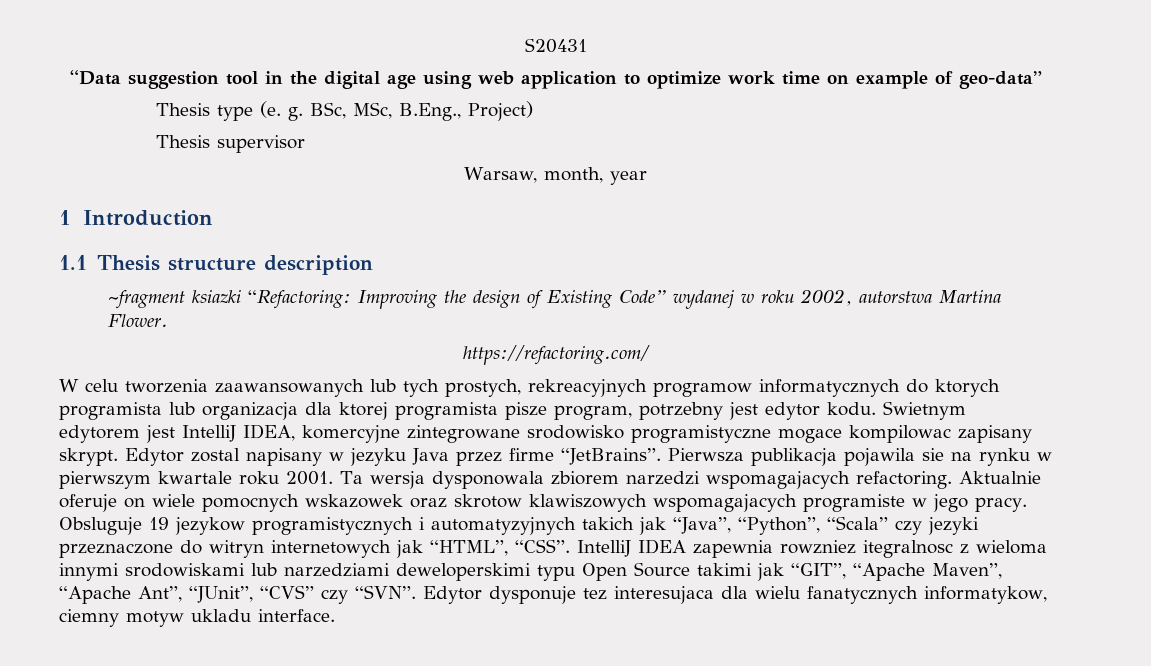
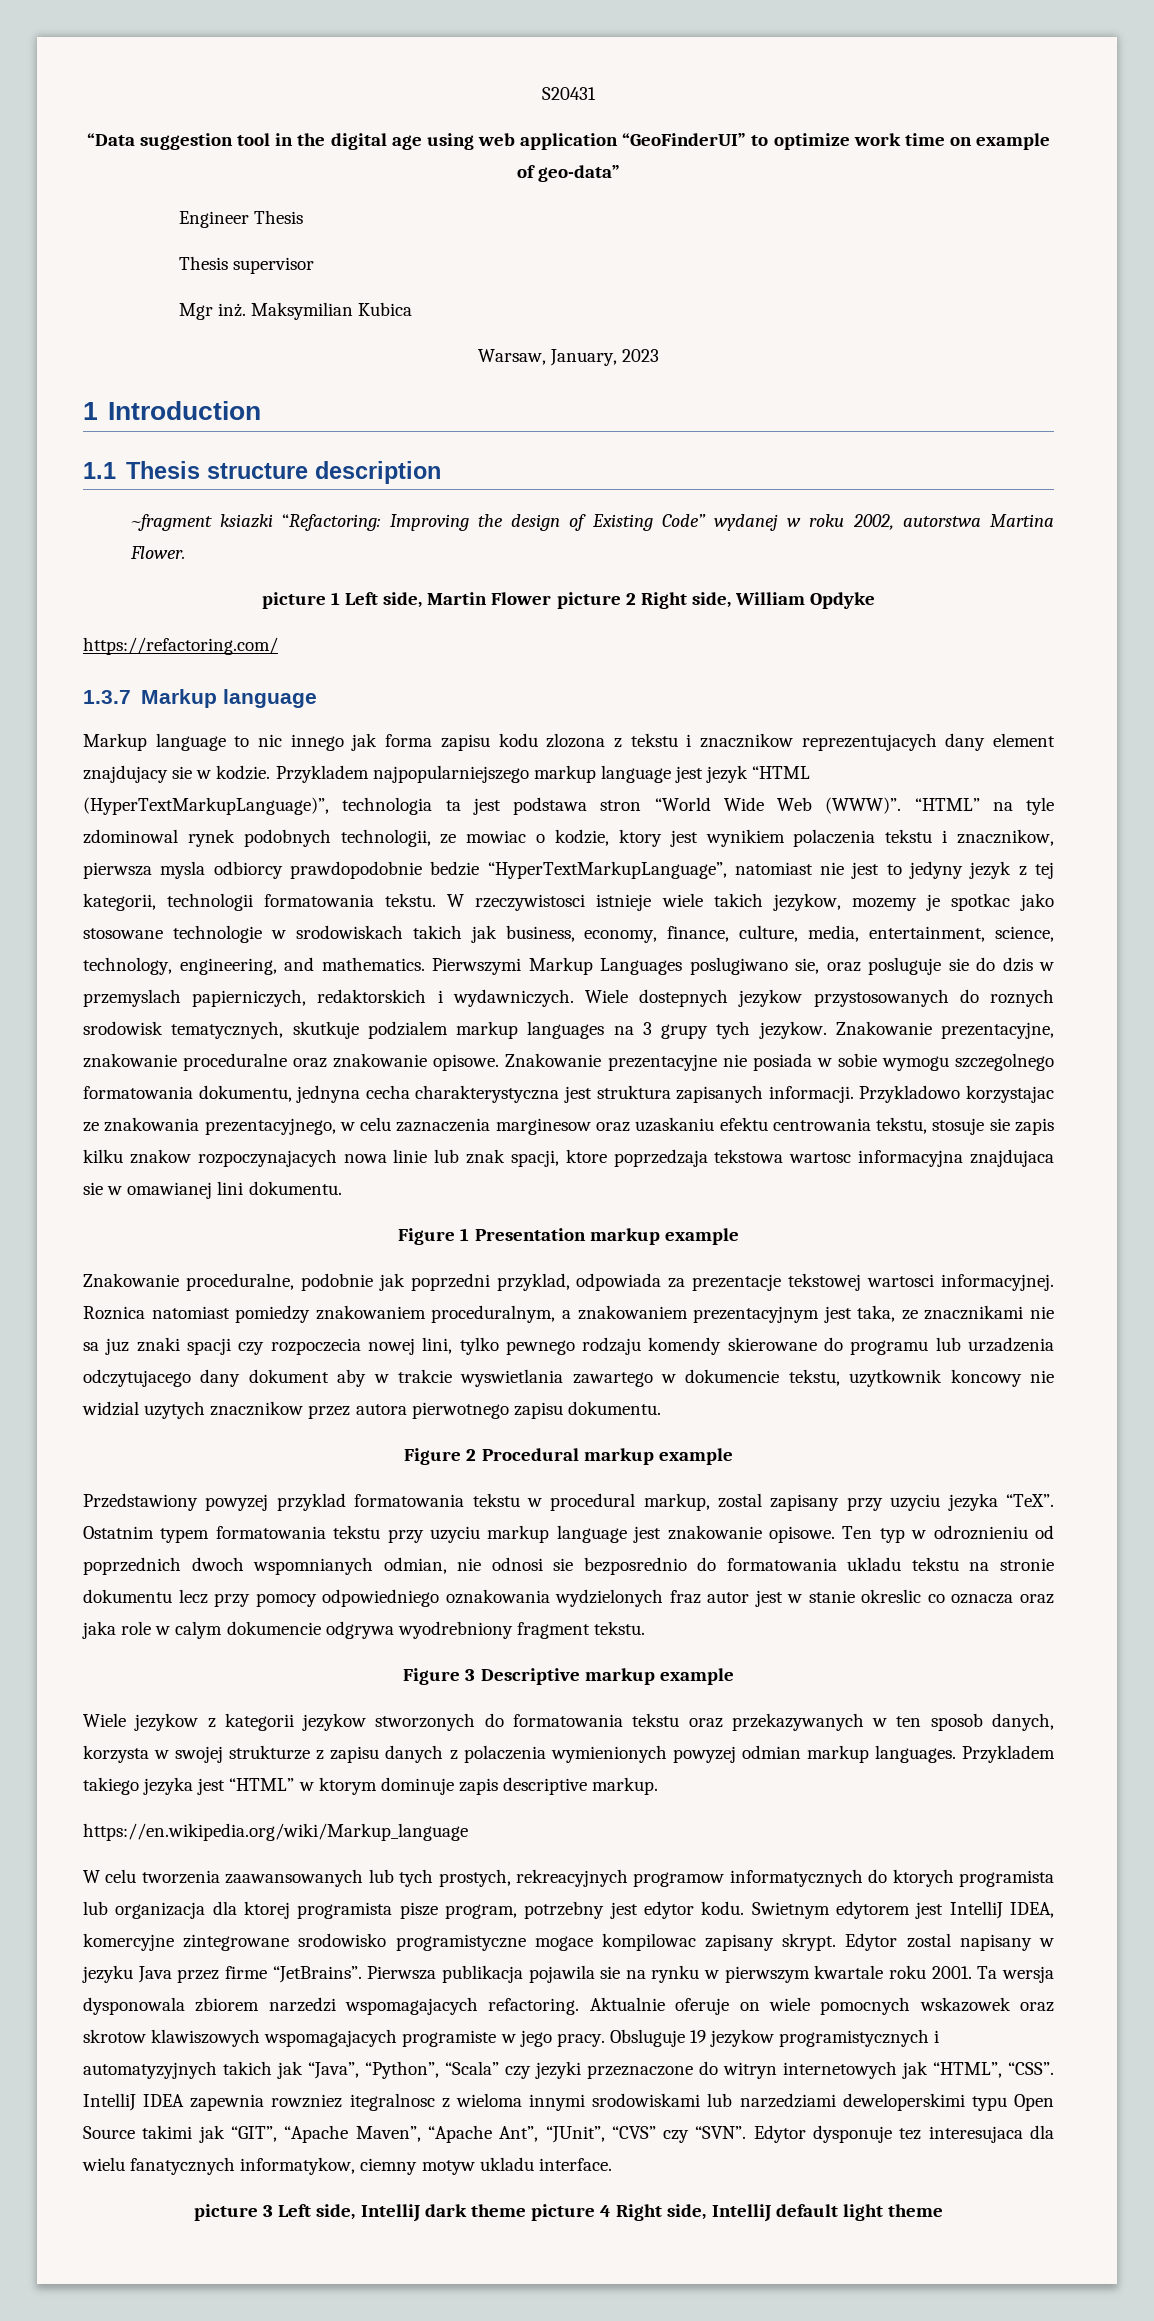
(617, 80) none -> [622,133,747,146] “GeoFinderUI”
[156,101,534,121] [156,135,306,153] Thesis type (e. g. BSc, MSc, B.Eng., Project) // Thesis supervisor -> [178,210,304,228] [178,256,315,274] [178,302,413,320] Engineer Thesis // Thesis supervisor // Mgr inż. Maksymilian Kubica
[544,167,648,185] month, year -> [550,349,660,366] January, 2023
[462,345,650,365] https://refactoring.com/ -> [261,592,876,609] [83,637,278,655] [83,689,317,708] [83,733,1055,751] [83,765,811,783] [83,797,1054,815] [83,829,1055,847] [83,861,1054,879] [83,893,1055,911] [83,925,1054,943] [83,957,1054,975] [83,989,1055,1007] [83,1021,1054,1039] [83,1053,1055,1071] [83,1085,1055,1103] [83,1117,1055,1135] [83,1149,1054,1167] [83,1181,342,1199] [398,1228,739,1245] [83,1273,1054,1291] [83,1305,1055,1323] [83,1337,1054,1355] [83,1369,1054,1387] [82,1401,661,1419] [404,1448,733,1465] [83,1493,1054,1511] [83,1525,1054,1543] [83,1557,1054,1575] [83,1589,1054,1607] [82,1621,646,1639] [403,1668,734,1685] [83,1713,1055,1731] [83,1745,1055,1763] [83,1777,659,1795] [83,1823,468,1841] picture 1 Left side, Martin Flower picture 2 Right side, William Opdyke // https://refactoring.com/ // 1.3.7 Markup language // Markup language to nic innego jak forma zapisu kodu zlozona z tekstu i znacznikow reprezentujacych dany element znajdujacy sie w kodzie. Przykladem najpopularniejszego markup language jest jezyk “HTML (HyperTextMarkupLanguage)”, technologia ta jest podstawa stron “World Wide Web (WWW)”. “HTML” na tyle zdominowal rynek podobnych technologii, ze mowiac o kodzie, ktory jest wynikiem polaczenia tekstu i znacznikow, pierwsza mysla odbiorcy prawdopodobnie bedzie “HyperTextMarkupLanguage”, natomiast nie jest to jedyny jezyk z tej kategorii, technologii formatowania tekstu. W rzeczywistosci istnieje wiele takich jezykow, mozemy je spotkac jako stosowane technologie w srodowiskach takich jak business, economy, finance, culture, media, entertainment, science, technology, engineering, and mathematics. Pierwszymi Markup Languages poslugiwano sie, oraz posluguje sie do dzis w przemyslach papierniczych, redaktorskich i wydawniczych. Wiele dostepnych jezykow przystosowanych do roznych srodowisk tematycznych, skutkuje podzialem markup languages na 3 grupy tych jezykow. Znakowanie prezentacyjne, znakowanie proceduralne oraz znakowanie opisowe. Znakowanie prezentacyjne nie posiada w sobie wymogu szczegolnego formatowania dokumentu, jednyna cecha charakterystyczna jest struktura zapisanych informacji. Przykladowo korzystajac ze znakowania prezentacyjnego, w celu zaznaczenia marginesow oraz uzaskaniu efektu centrowania tekstu, stosuje sie zapis kilku znakow rozpoczynajacych nowa linie lub znak spacji, ktore poprzedzaja tekstowa wartosc informacyjna znajdujaca sie w omawianej lini dokumentu. // Figure 1 Presentation markup example // Znakowanie proceduralne, podobnie jak poprzedni przyklad, odpowiada za prezentacje tekstowej wartosci informacyjnej. Roznica natomiast pomiedzy znakowaniem proceduralnym, a znakowaniem prezentacyjnym jest taka, ze znacznikami nie sa juz znaki spacji czy rozpoczecia nowej lini, tylko pewnego rodzaju komendy skierowane do programu lub urzadzenia odczytujacego dany dokument aby w trakcie wyswietlania zawartego w dokumencie tekstu, uzytkownik koncowy nie widzial uzytych znacznikow przez autora pierwotnego zapisu dokumentu. // Figure 2 Procedural markup example // Przedstawiony powyzej przyklad formatowania tekstu w procedural markup, zostal zapisany przy uzyciu jezyka “TeX”. Ostatnim typem formatowania tekstu przy uzyciu markup language jest znakowanie opisowe. Ten typ w odroznieniu od poprzednich dwoch wspomnianych odmian, nie odnosi sie bezposrednio do formatowania ukladu tekstu na stronie dokumentu lecz przy pomocy odpowiedniego oznakowania wydzielonych fraz autor jest w stanie okreslic co oznacza oraz jaka role w calym dokumencie odgrywa wyodrebniony fragment tekstu. // Figure 3 Descriptive markup example // Wiele jezykow z kategorii jezykow stworzonych do formatowania tekstu oraz przekazywanych w ten sposob danych, korzysta w swojej strukturze z zapisu danych z polaczenia wymienionych powyzej odmian markup languages. Przykladem takiego jezyka jest “HTML” w ktorym dominuje zapis descriptive markup. // https://en.wikipedia.org/wiki/Markup_language
(335, 615) none -> [194,2204,943,2222] // picture 3 Left side, IntelliJ dark theme picture 4 Right side, IntelliJ default light theme

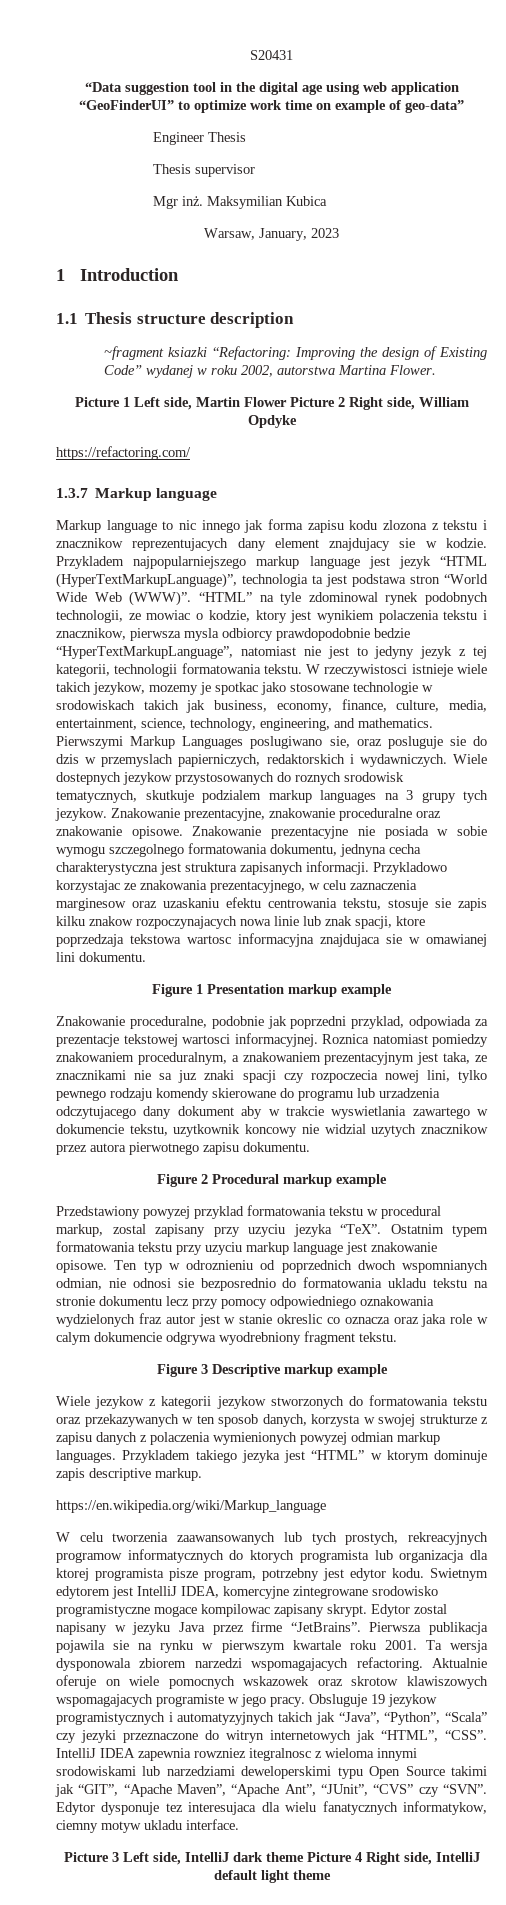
[261,592,326,609] picture -> [74,397,120,407] Picture
[556,592,621,609] picture -> [289,397,335,407] Picture
[194,2204,259,2221] picture -> [63,1852,109,1862] Picture
[531,2204,595,2221] picture -> [306,1852,352,1862] Picture

